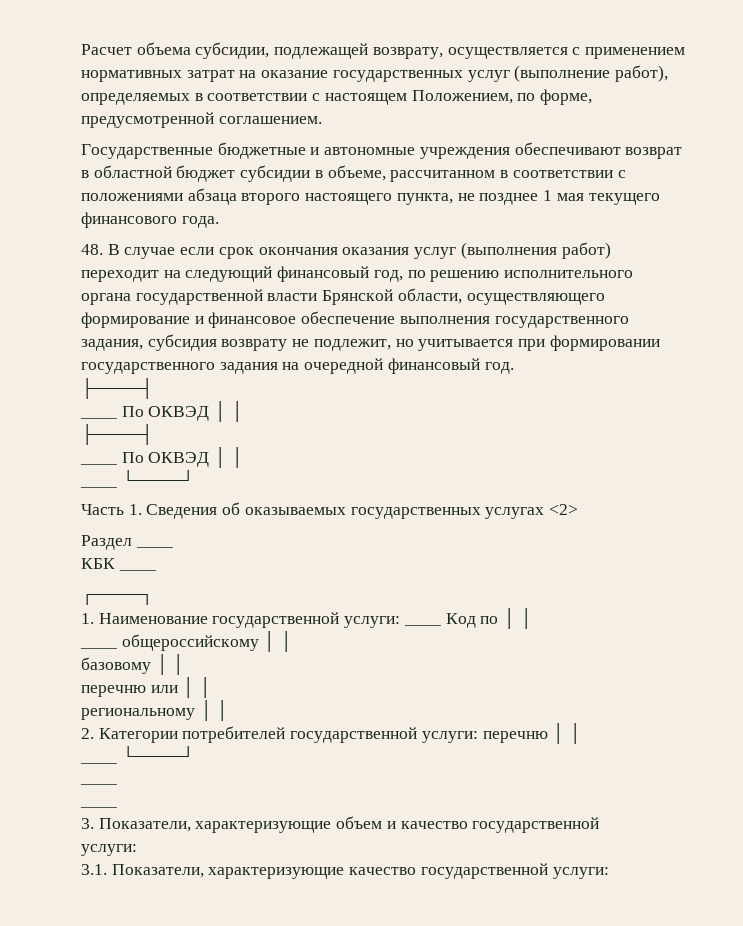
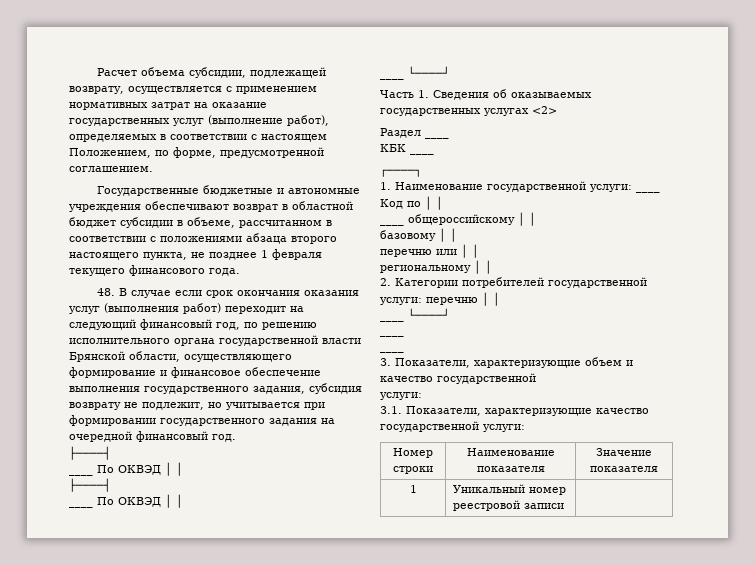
[556,193,584,201] мая -> [272,249,322,260] февраля
(609, 873) none -> [393,448,433,458] [393,466,433,474] [466,448,555,456] [476,466,545,472] [596,448,652,456] [590,466,658,472] [409,485,417,493] [452,484,566,495] [452,500,564,511] // Номер строки | Наименование показателя | Значение показателя // 1 | Уникальный номер реестровой записи |

